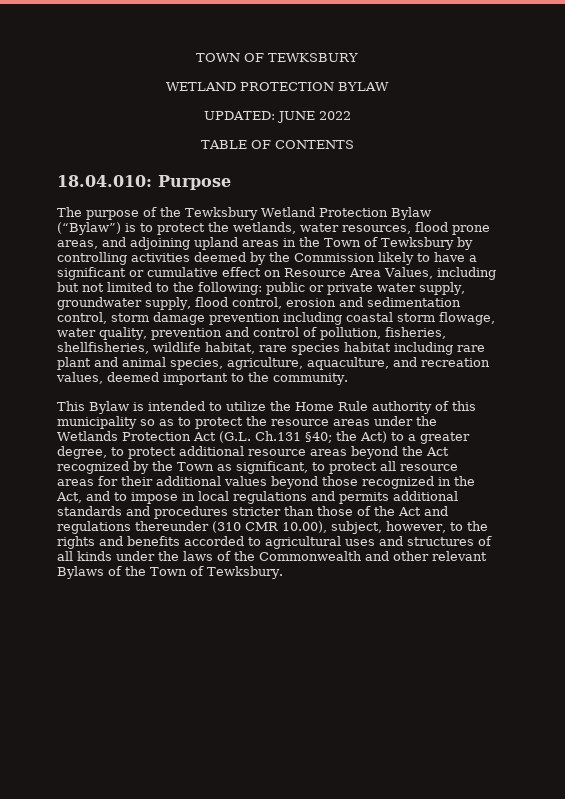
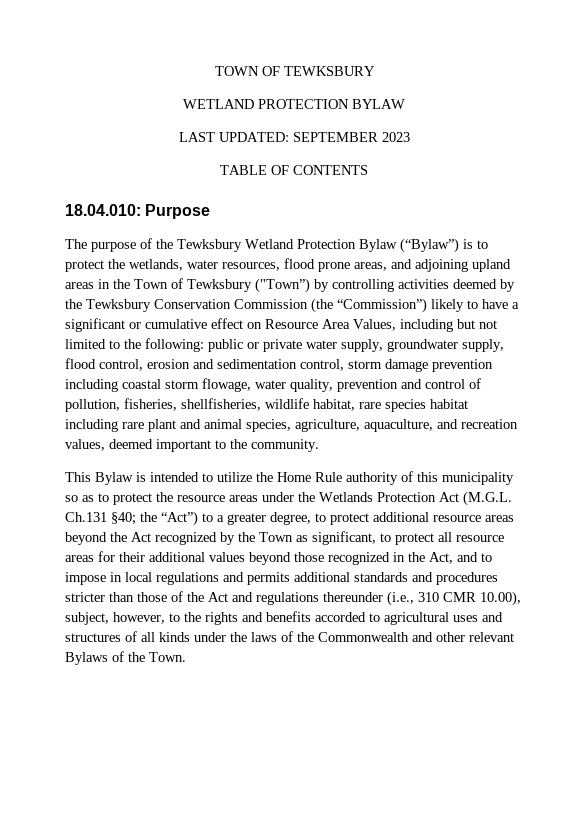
[203,111,351,123] UPDATED: JUNE 2022 -> [178,132,410,142] LAST UPDATED: SEPTEMBER 2023
(454, 243) none -> [255,278,310,293] ("Town”)
[294,253,375,262] Commission -> [86,298,427,313] Tewksbury Conservation Commission (the “Commission”)
[218,431,251,443] (G.L. -> [463,491,512,506] (M.G.L.
[359,431,387,443] Act) -> [161,511,198,526] “Act”)
[212,521,241,533] (310 -> [387,591,439,606] (i.e., 310
[150,566,283,579] Town of Tewksbury. -> [149,652,186,662] Town.

